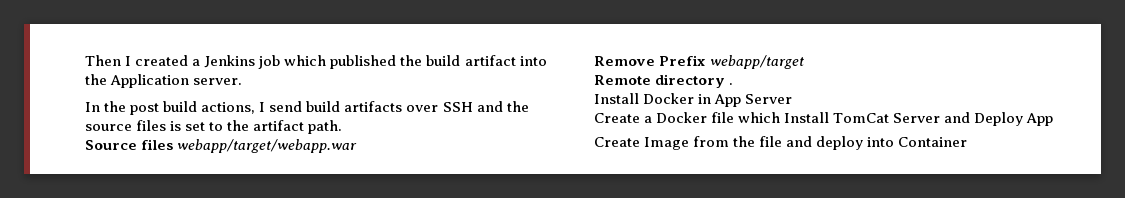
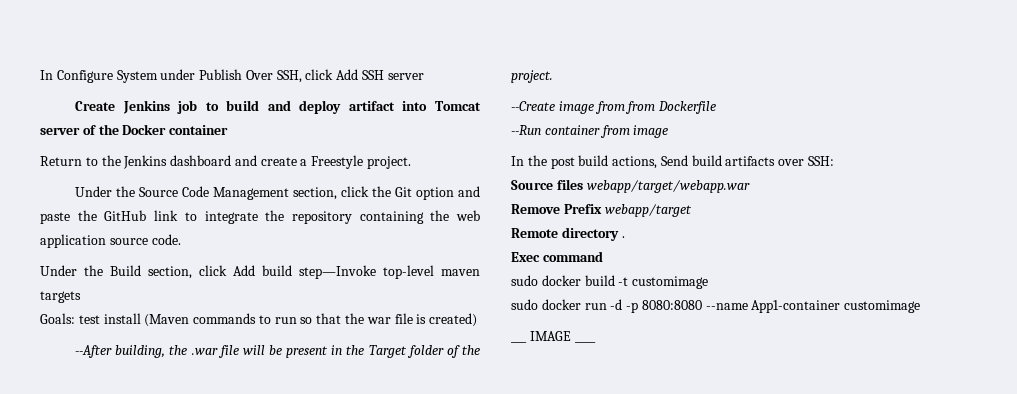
[85,55,547,69] [85,74,243,88] Then I created a Jenkins job which published the build artifact into the Application server. -> [40,69,424,83] [75,100,482,114] [40,124,229,135] [40,155,412,169] [75,186,481,200] [40,210,480,224] [40,234,181,248] [40,265,480,279] [40,291,81,303] [40,313,478,327] [75,345,481,358] [511,70,553,83] [511,101,717,114] [511,125,669,138] In Configure System under Publish Over SSH, click Add SSH server // Create Jenkins job to build and deploy artifact into Tomcat server of the Docker container // Return to the Jenkins dashboard and create a Freestyle project. // Under the Source Code Management section, click the Git option and paste the GitHub link to integrate the repository containing the web application source code. // Under the Build section, click Add build step—Invoke top-level maven targets // Goals: test install (Maven commands to run so that the war file is created) // --After building, the .war file will be present in the Target folder of the project. // --Create image from from Dockerfile // --Run container from image
[259,101,303,112] I send -> [660,155,688,166] Send
[442,101,529,112] [85,120,343,134] SSH and the source files is set to the artifact path. -> [808,156,835,166] SSH:
[594,93,793,107] [594,112,1054,126] [594,136,968,150] Install Docker in App Server // Create a Docker file which Install TomCat Server and Deploy App // Create Image from the file and deploy into Container -> [511,251,603,262] [511,275,709,289] [511,299,921,313] [511,341,527,343] [529,331,571,341] [574,341,596,343] Exec command // sudo docker build -t customimage // sudo docker run -d -p 8080:8080 --name App1-container customimage // ___ IMAGE ____

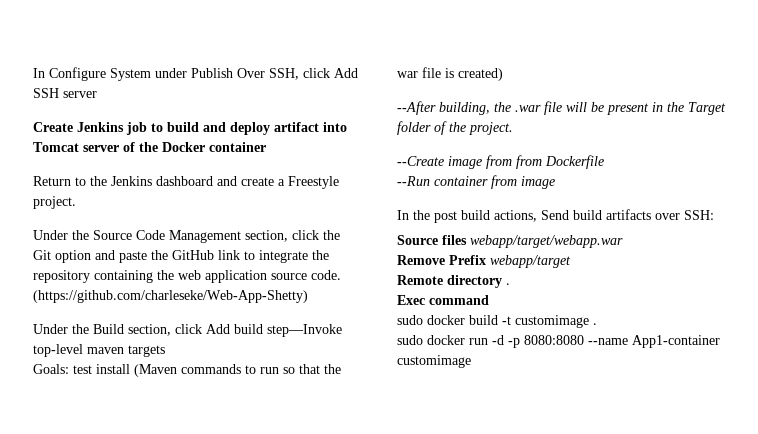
(181, 239) none -> [33,290,308,303] (https://github.com/charleseke/Web-App-Shetty)
(709, 282) none -> [593,323,597,325] .
[511,341,527,343] [529,331,571,341] [574,341,596,343] // ___ IMAGE ____ -> (471, 361) none

